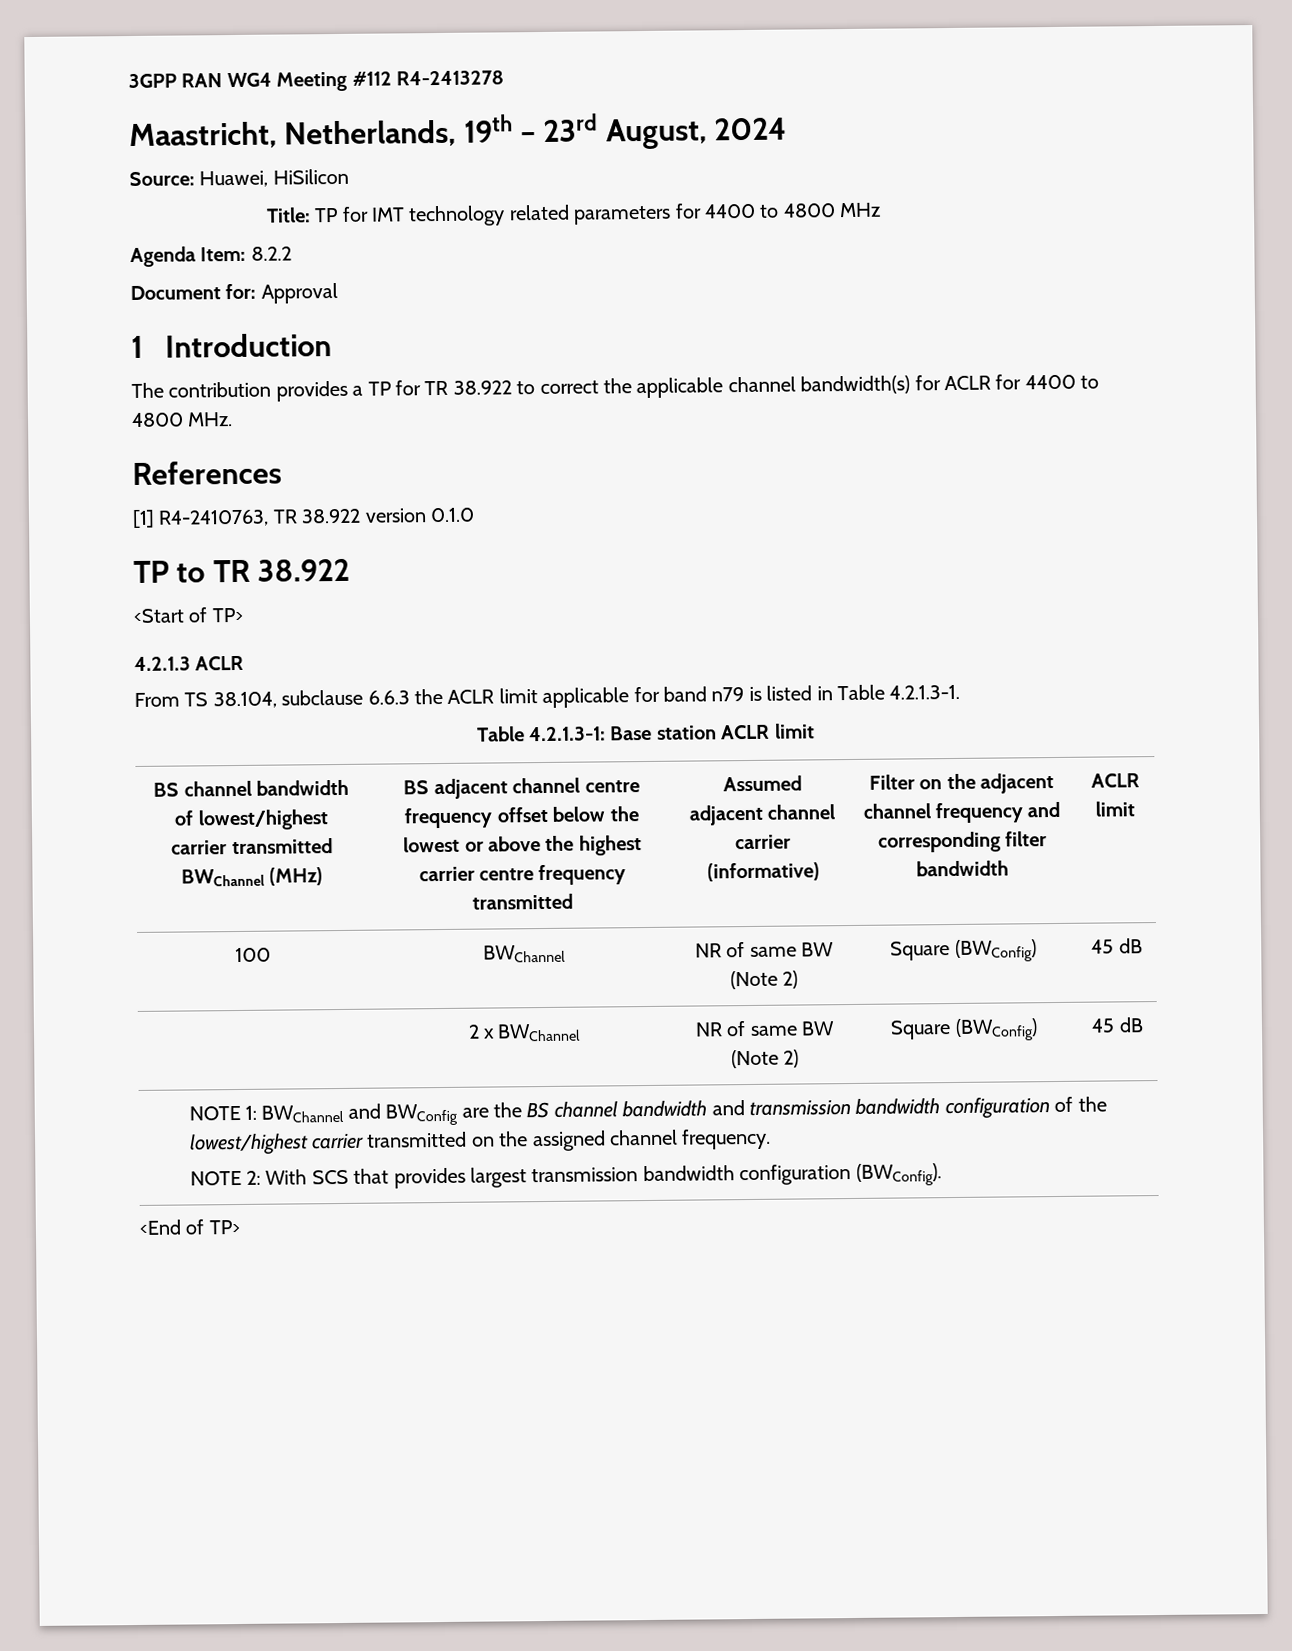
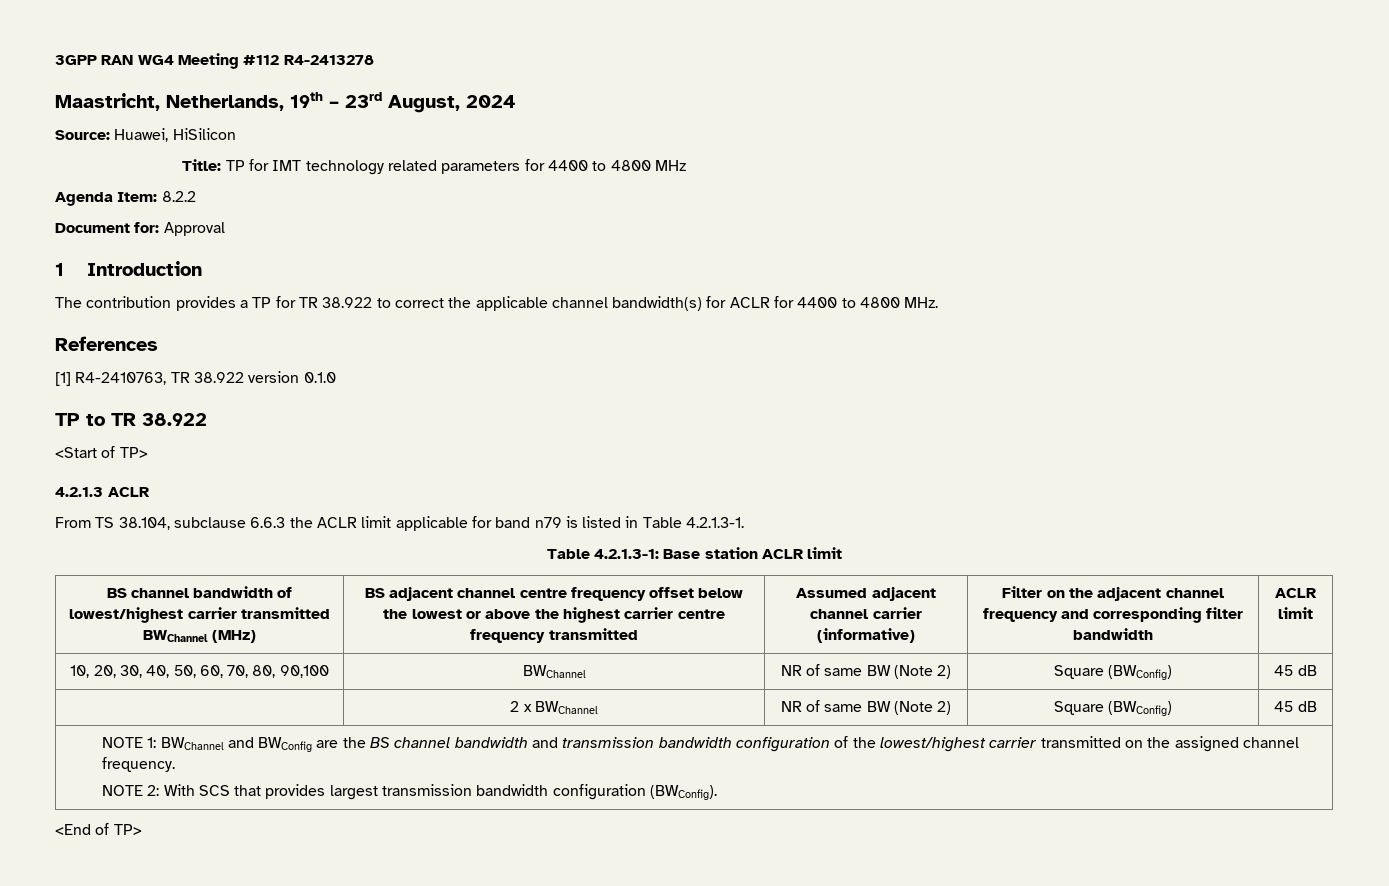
[235,947,271,963] 100 -> [70,665,329,678] 10, 20, 30, 40, 50, 60, 70, 80, 90,100

